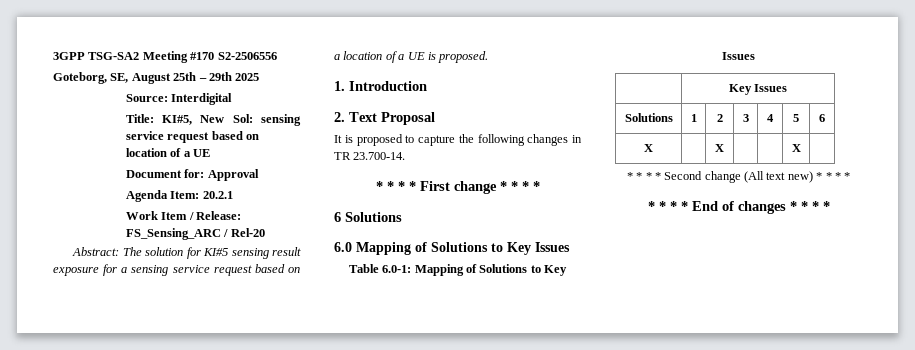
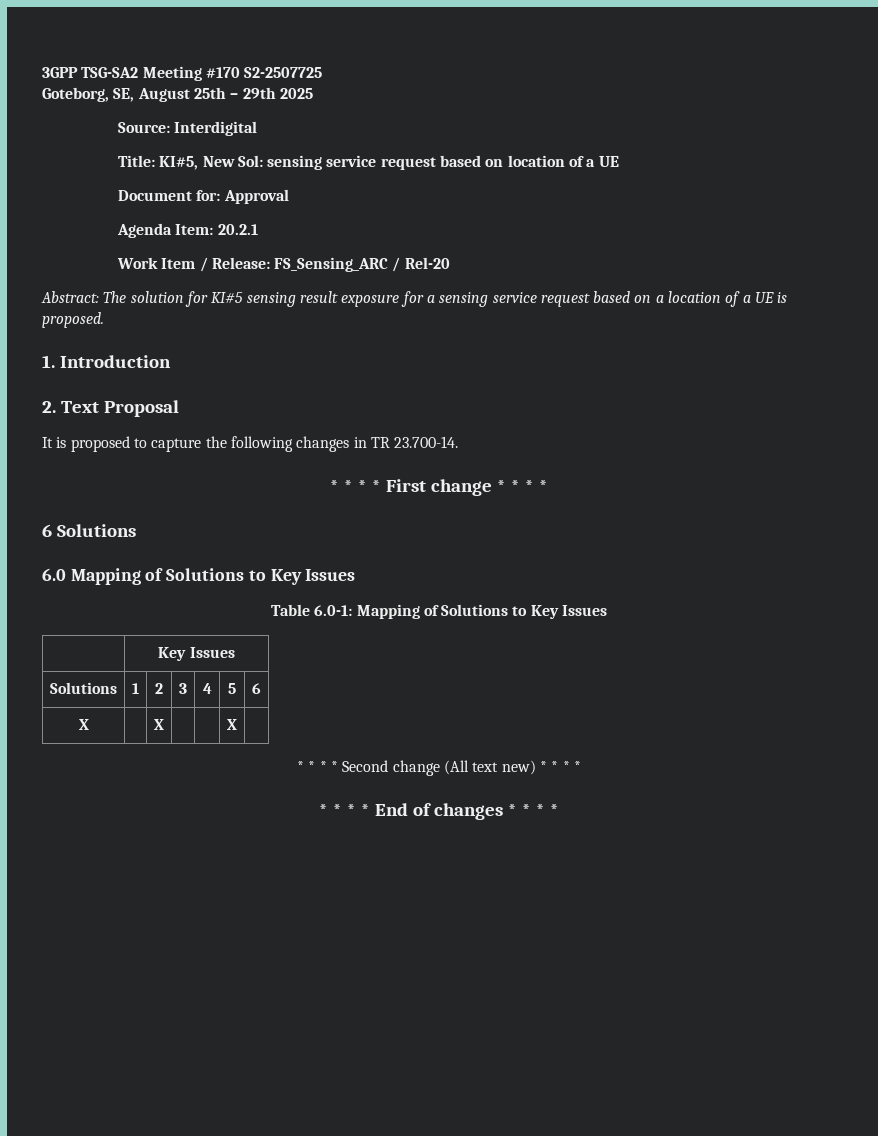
[217,52,277,60] S2-2506556 -> [244,67,323,78] S2-2507725

